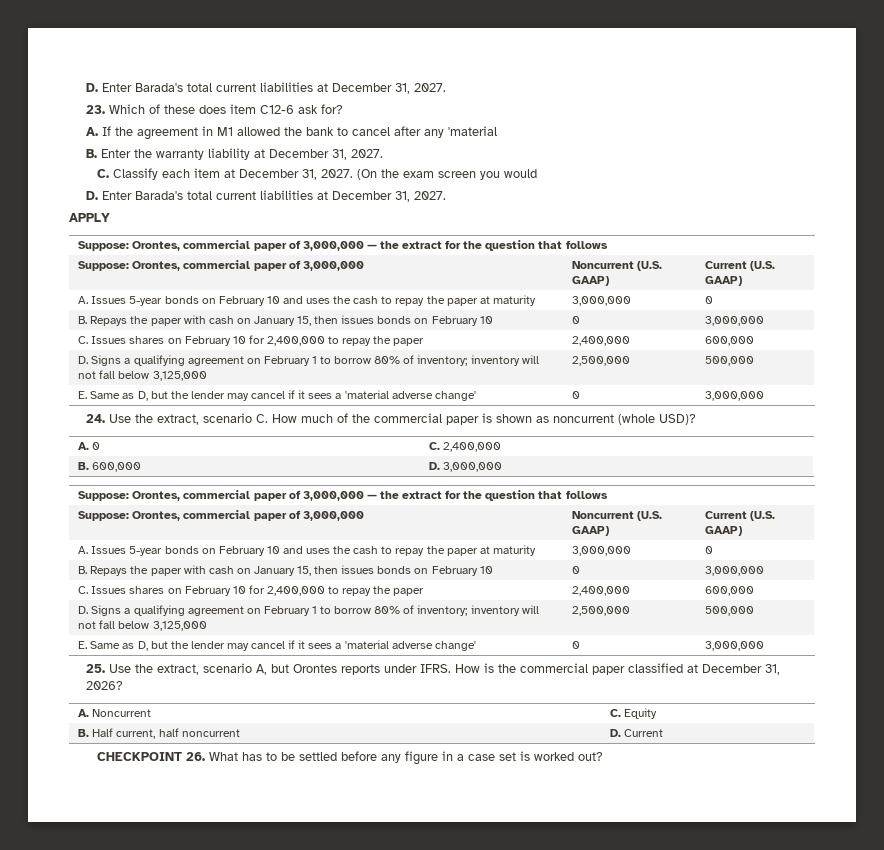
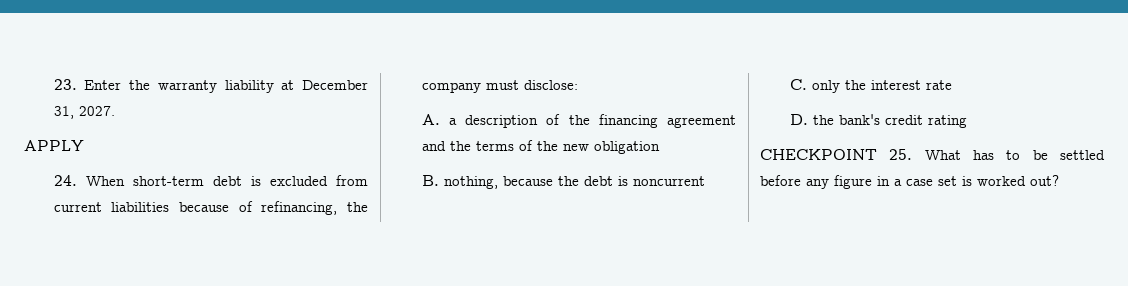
[86,82,447,94] [86,104,344,114] [86,126,498,140] [86,149,98,158] D. Enter Barada's total current liabilities at December 31, 2027. // 23. Which of these does item C12-6 ask for? // A. If the agreement in M1 allowed the bank to cancel after any 'material // B. -> [53,79,77,90] 23.
[96,168,537,180] [86,190,447,202] [69,213,110,222] [78,240,608,251] [78,260,364,271] [572,261,663,271] [572,276,610,286] [705,261,776,271] [705,276,743,286] [78,295,536,306] [572,296,632,306] [705,296,714,304] [78,315,493,326] [572,316,581,324] [705,316,765,326] [78,335,425,346] [572,336,631,346] [705,336,755,346] [78,355,539,366] [78,370,207,381] [572,356,631,366] [705,356,755,366] [78,390,476,401] [572,391,581,399] [705,391,765,401] [86,413,697,425] [78,442,101,450] [429,442,502,452] [78,462,142,472] [429,462,503,472] [78,490,608,501] [78,510,364,521] [572,511,663,521] [572,526,610,536] [705,511,776,521] [705,526,743,536] [78,545,536,556] [572,546,632,556] [705,546,714,554] [78,565,493,576] [572,566,581,574] [705,566,765,576] [78,585,425,596] [572,586,631,596] [705,586,755,596] [78,605,539,616] [78,620,207,631] [572,606,631,616] [705,606,755,616] [78,640,476,651] [572,641,581,649] [705,641,765,651] [86,663,781,675] [86,681,124,690] [78,709,152,717] [610,708,658,719] [78,728,240,739] [610,729,664,737] C. Classify each item at December 31, 2027. (On the exam screen you would // D. Enter Barada's total current liabilities at December 31, 2027. // APPLY // Suppose: Orontes, commercial paper of 3,000,000 — the extract for the question that follows // Suppose: Orontes, commercial paper of 3,000,000 | Noncurrent (U.S. GAAP) | Current (U.S. GAAP) // A. Issues 5-year bonds on February 10 and uses the cash to repay the paper at maturity | 3,000,000 | 0 // B. Repays the paper with cash on January 15, then issues bonds on February 10 | 0 | 3,000,000 // C. Issues shares on February 10 for 2,400,000 to repay the paper | 2,400,000 | 600,000 // D. Signs a qualifying agreement on February 1 to borrow 80% of inventory; inventory will not fall below 3,125,000 | 2,500,000 | 500,000 // E. Same as D, but the lender may cancel if it sees a 'material adverse change' | 0 | 3,000,000 // 24. Use the extract, scenario C. How much of the commercial paper is shown as noncurrent (whole USD)? // A. 0 | C. 2,400,000 // B. 600,000 | D. 3,000,000 // Suppose: Orontes, commercial paper of 3,000,000 — the extract for the question that follows // Suppose: Orontes, commercial paper of 3,000,000 | Noncurrent (U.S. GAAP) | Current (U.S. GAAP) // A. Issues 5-year bonds on February 10 and uses the cash to repay the paper at maturity | 3,000,000 | 0 // B. Repays the paper with cash on January 15, then issues bonds on February 10 | 0 | 3,000,000 // C. Issues shares on February 10 for 2,400,000 to repay the paper | 2,400,000 | 600,000 // D. Signs a qualifying agreement on February 1 to borrow 80% of inventory; inventory will not fall below 3,125,000 | 2,500,000 | 500,000 // E. Same as D, but the lender may cancel if it sees a 'material adverse change' | 0 | 3,000,000 // 25. Use the extract, scenario A, but Orontes reports under IFRS. How is the commercial paper classified at December 31, 2026? // A. Noncurrent | C. Equity // B. Half current, half noncurrent | D. Current -> [24,140,84,151] [53,175,368,186] [53,201,368,215] [421,80,578,93] [421,114,736,128] [421,140,660,154] [421,175,705,189] [789,79,952,93] [789,114,967,128] APPLY // 24. When short-term debt is excluded from current liabilities because of refinancing, the company must disclose: // A. a description of the financing agreement and the terms of the new obligation // B. nothing, because the debt is noncurrent // C. only the interest rate // D. the bank's credit rating
[185,752,205,761] 26. -> [889,149,913,160] 25.

